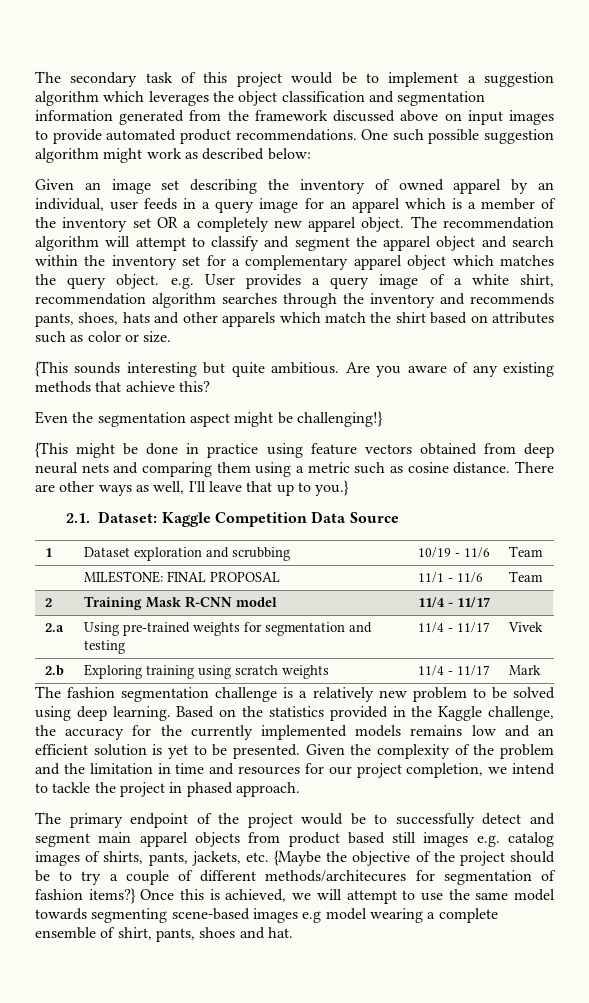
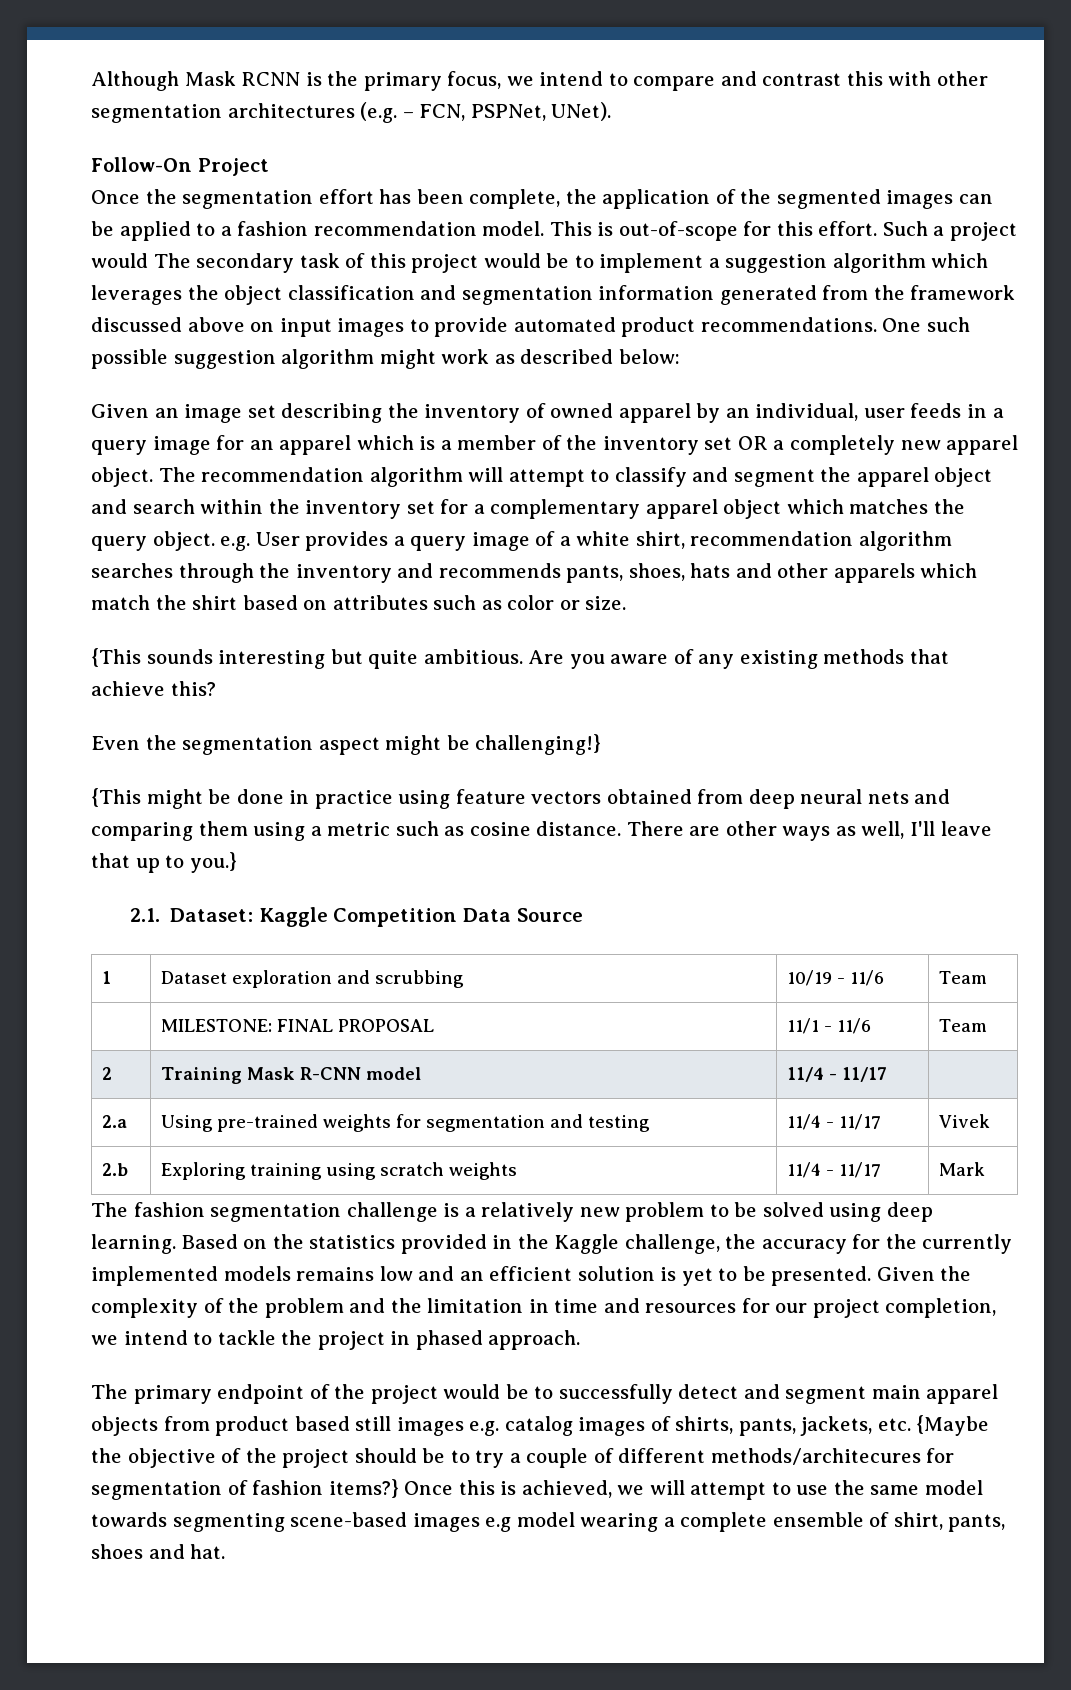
(35, 77) none -> [91,71,989,91] [91,102,612,123] [91,157,269,176] [91,189,993,209] [91,221,1018,241] [91,253,148,268] Although Mask RCNN is the primary focus, we intend to compare and contrast this with other segmentation architectures (e.g. – FCN, PSPNet, UNet). // Follow-On Project // Once the segmentation effort has been complete, the application of the segmented images can be applied to a fashion recommendation model. This is out-of-scope for this effort. Such a project would

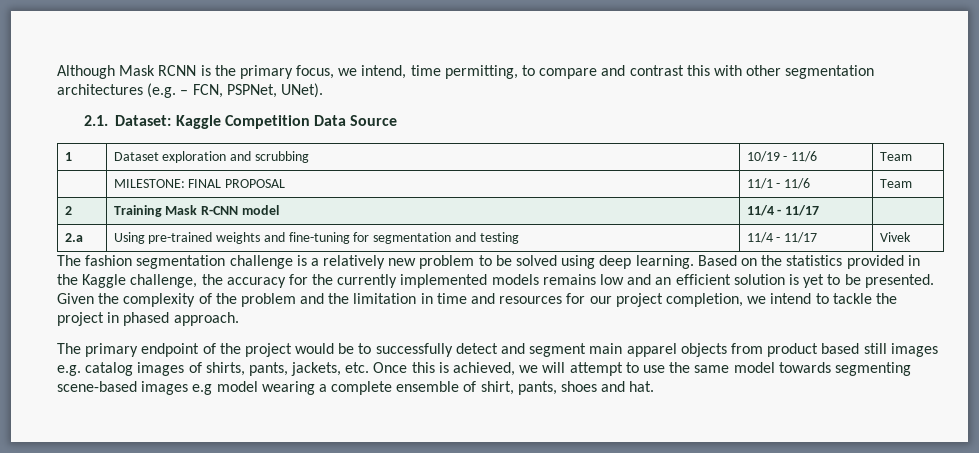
[539,71,604,86] intend -> [361,65,518,79] intend, time permitting,
[91,157,269,176] [91,189,993,209] [91,221,1018,241] [91,253,989,273] [91,285,1016,305] [91,317,970,337] [91,349,680,369] [91,403,1004,423] [91,435,1019,455] [91,467,993,487] [91,499,965,519] [91,531,952,551] [91,563,978,583] [91,595,627,610] [91,648,949,669] [91,681,216,696] [91,734,602,755] [91,788,951,809] [91,821,992,841] [91,852,237,873] // Follow-On Project // Once the segmentation effort has been complete, the application of the segmented images can be applied to a fashion recommendation model. This is out-of-scope for this effort. Such a project would The secondary task of this project would be to implement a suggestion algorithm which leverages the object classification and segmentation information generated from the framework discussed above on input images to provide automated product recommendations. One such possible suggestion algorithm might work as described below: // Given an image set describing the inventory of owned apparel by an individual, user feeds in a query image for an apparel which is a member of the inventory set OR a completely new apparel object. The recommendation algorithm will attempt to classify and segment the apparel object and search within the inventory set for a complementary apparel object which matches the query object. e.g. User provides a query image of a white shirt, recommendation algorithm searches through the inventory and recommends pants, shoes, hats and other apparels which match the shirt based on attributes such as color or size. // {This sounds interesting but quite ambitious. Are you aware of any existing methods that achieve this? // Even the segmentation aspect might be challenging!} // {This might be done in practice using feature vectors obtained from deep neural nets and comparing them using a metric such as cosine distance. There are other ways as well, I'll leave that up to you.} -> (323, 90) none
(392, 1123) none -> [263,232,350,244] and fine-tuning
[102,1163,129,1176] [161,1162,518,1180] [787,1162,882,1178] [939,1162,986,1176] // 2.b | Exploring training using scratch weights | 11/4 - 11/17 | Mark -> (911, 237) none
[916,1415,990,1436] [91,1448,955,1468] [91,1479,399,1500] {Maybe the objective of the project should be to try a couple of different methods/architecures for segmentation of fashion items?} -> (370, 367) none

